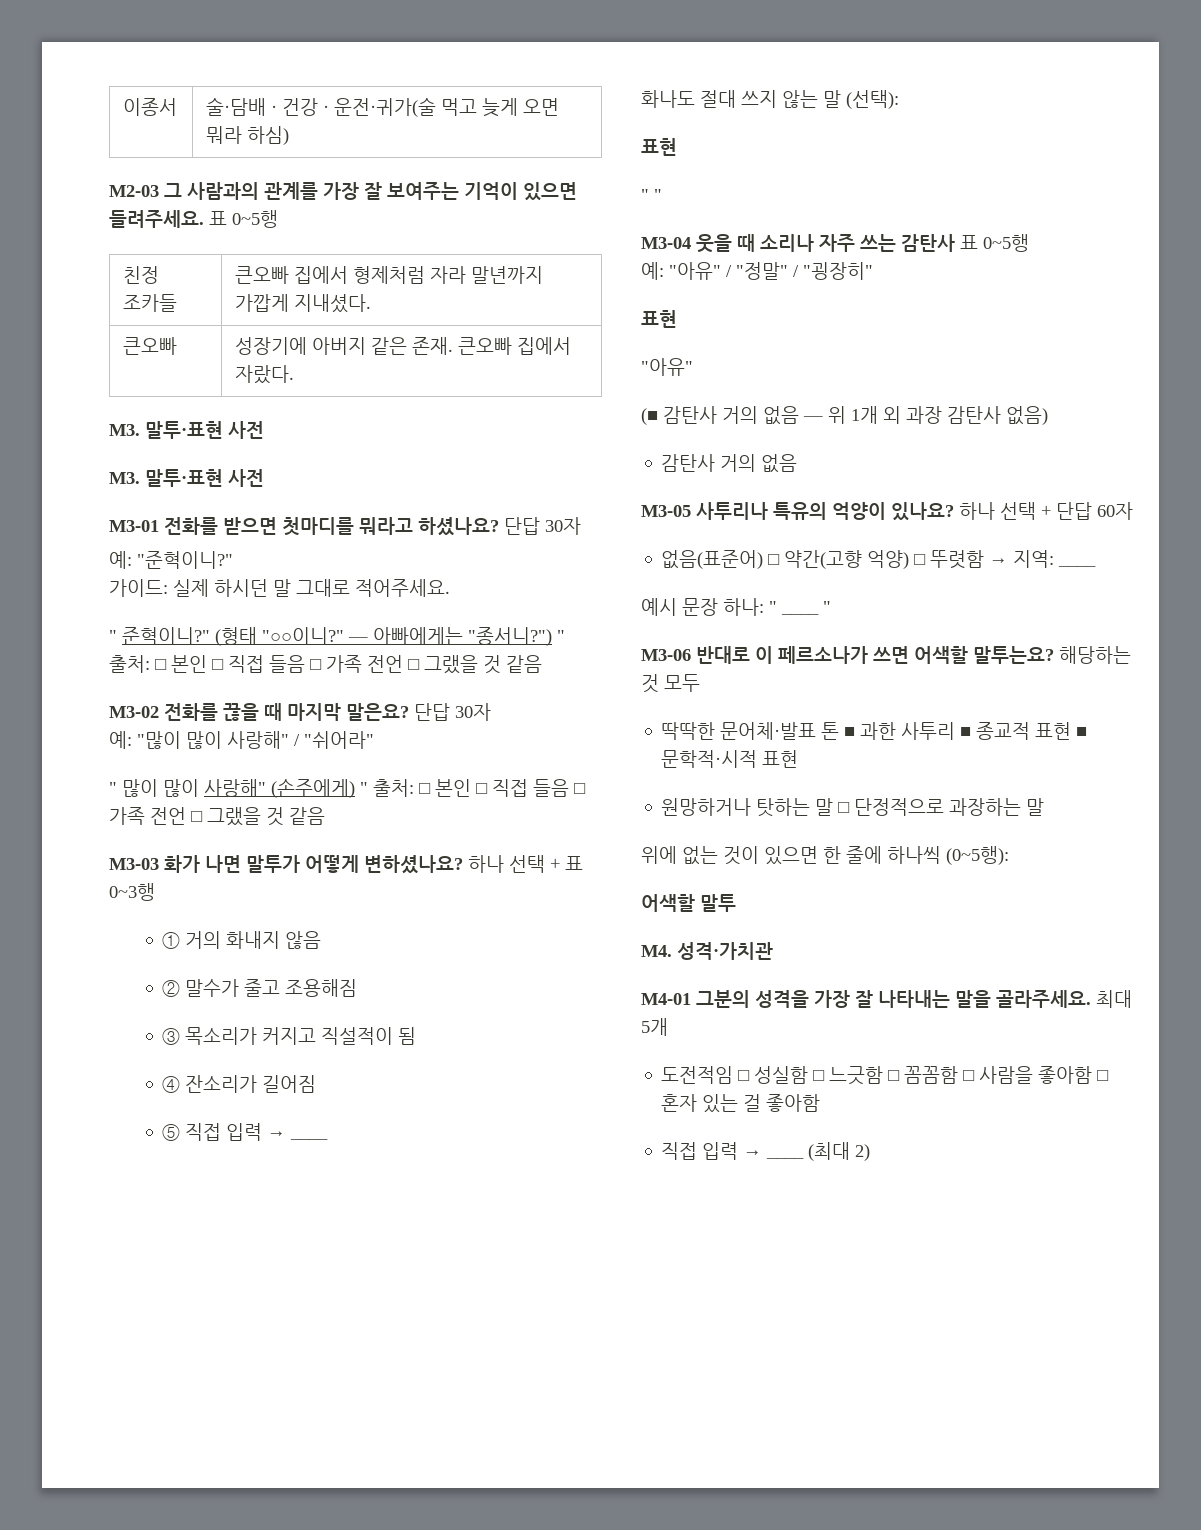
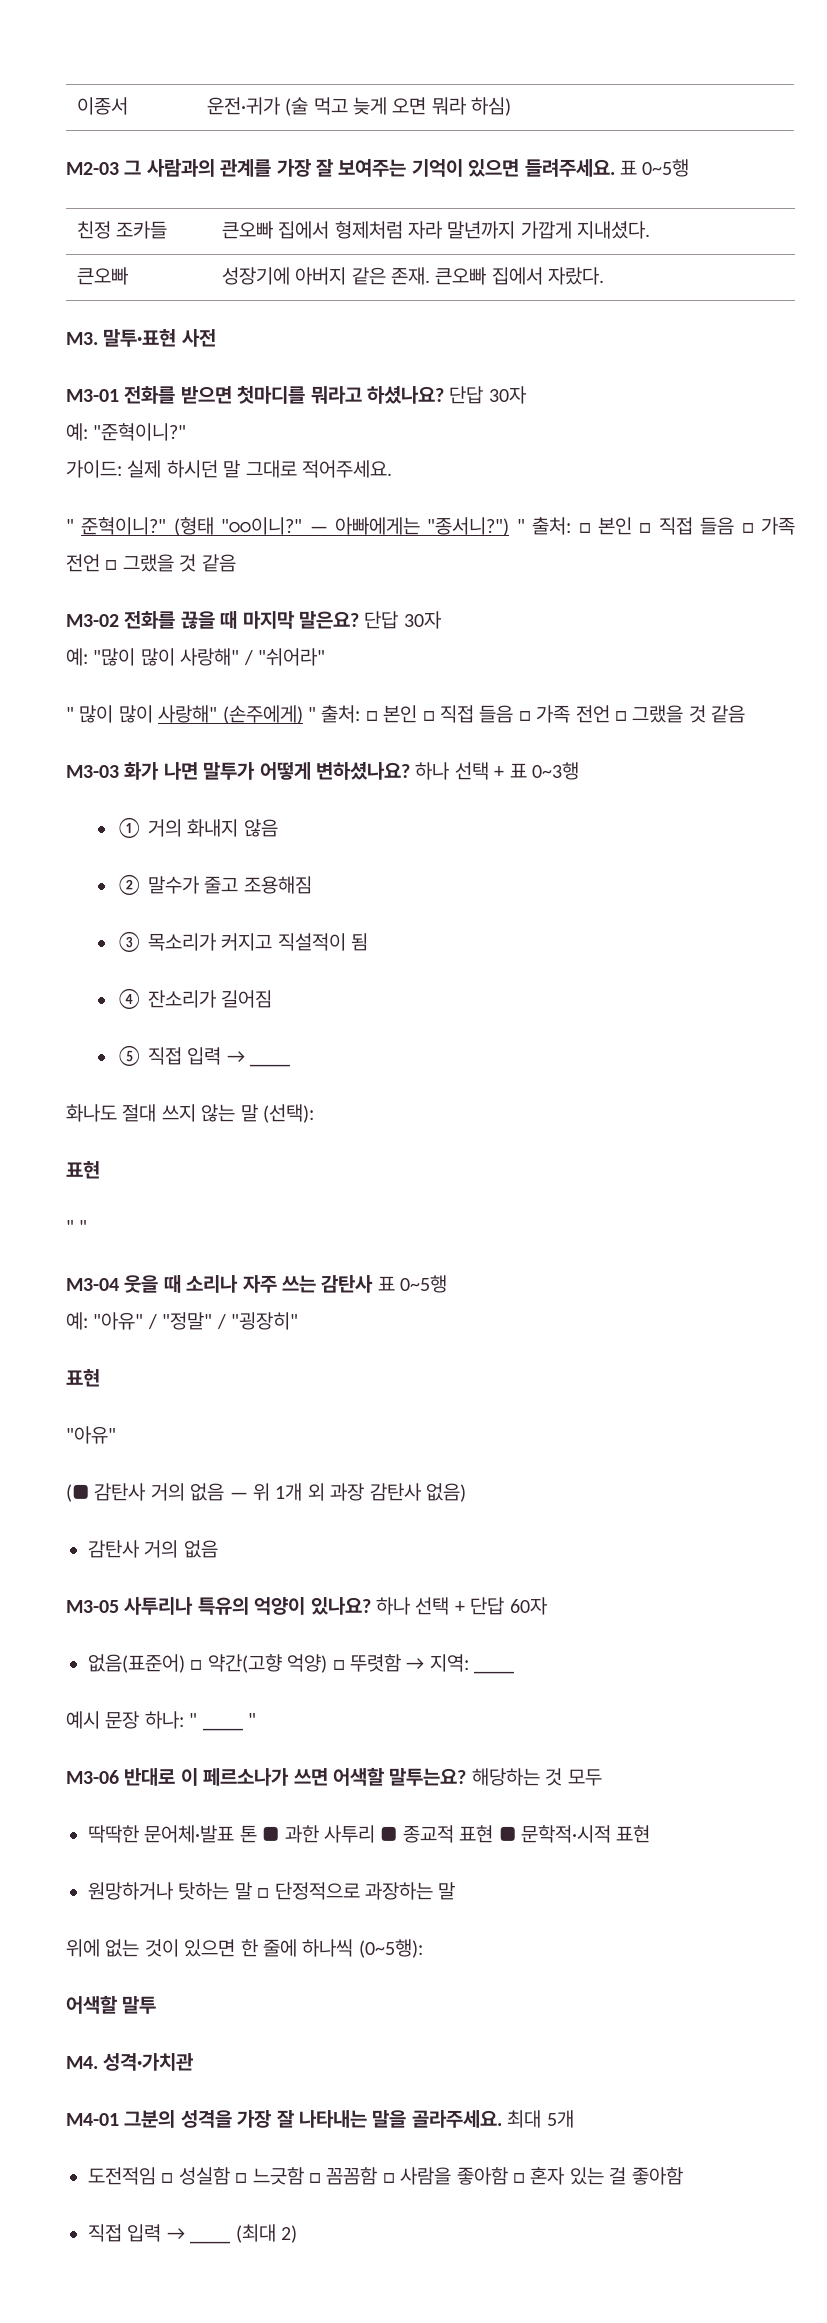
[206,97,437,117] 술·담배 · 건강 · 운전·귀가(술 -> [206,97,309,116] 운전·귀가 (술
[109,469,264,487] // M3. 말투·표현 사전 -> (216, 338) none

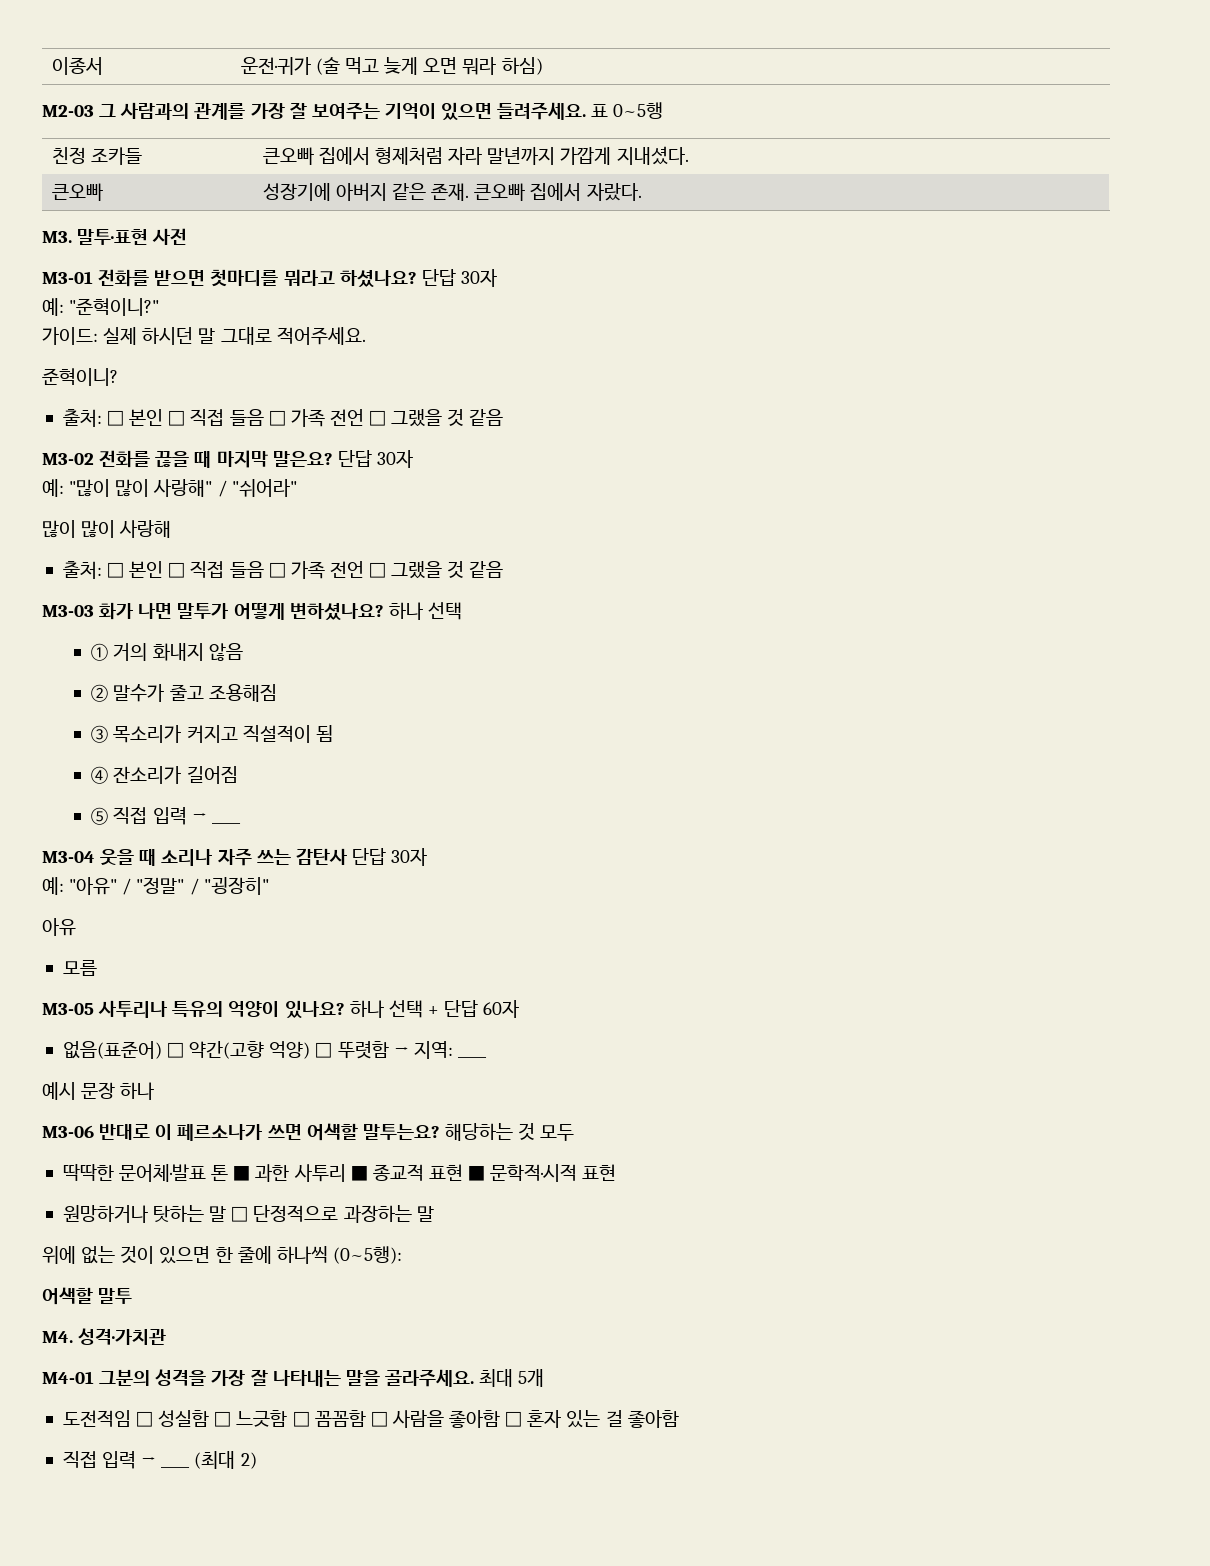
[66,517,525,536] " 준혁이니?" (형태 "○○이니?" — 아빠에게는 "종서니?") " -> [42,368,118,386] 준혁이니? //
[66,707,74,721] " -> (297, 488) none
[158,705,316,724] 사랑해" (손주에게) " -> [119,520,172,538] 사랑해 //
[494,762,579,780] + 표 0~3행 -> (462, 611) none
[66,1104,314,1123] [66,1161,100,1179] [66,1220,88,1234] // 화나도 절대 쓰지 않는 말 (선택): // 표현 // " " -> (241, 823) none
[377,1275,448,1293] 표 0~5행 -> [351,848,428,866] 단답 30자
[66,1369,100,1387] [66,1426,116,1444] [66,1483,466,1502] [88,1540,218,1558] 표현 // "아유" // (■ 감탄사 거의 없음 — 위 1개 외 과장 감탄사 없음) // 감탄사 거의 없음 -> [42,918,76,936] [62,960,97,976] 아유 // 모름
[144,1711,198,1729] [202,1727,243,1731] [248,1713,256,1727] 하나: " ____ " -> [120,1082,155,1100] 하나

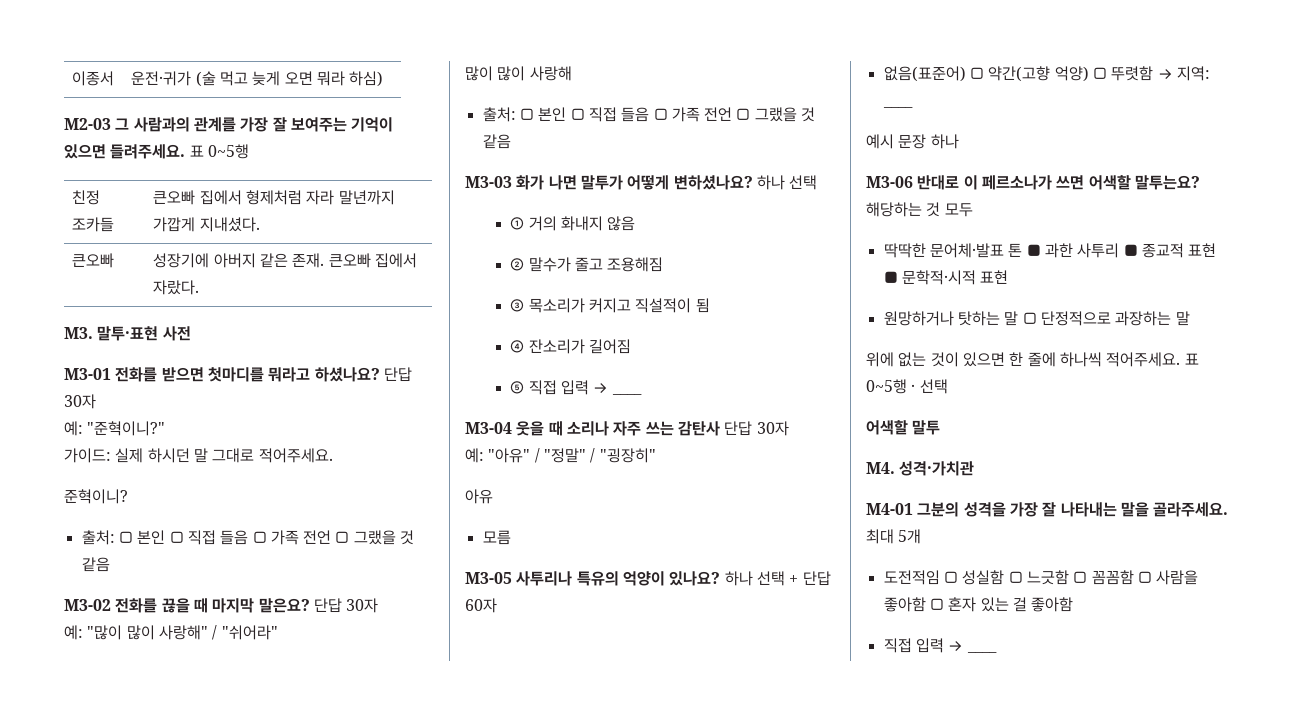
[332,1246,402,1264] (0~5행): -> [1106,352,1199,367] [866,379,948,394] 적어주세요. 표 0~5행 · 선택
[194,1451,257,1469] (최대 2) -> (997, 652) none

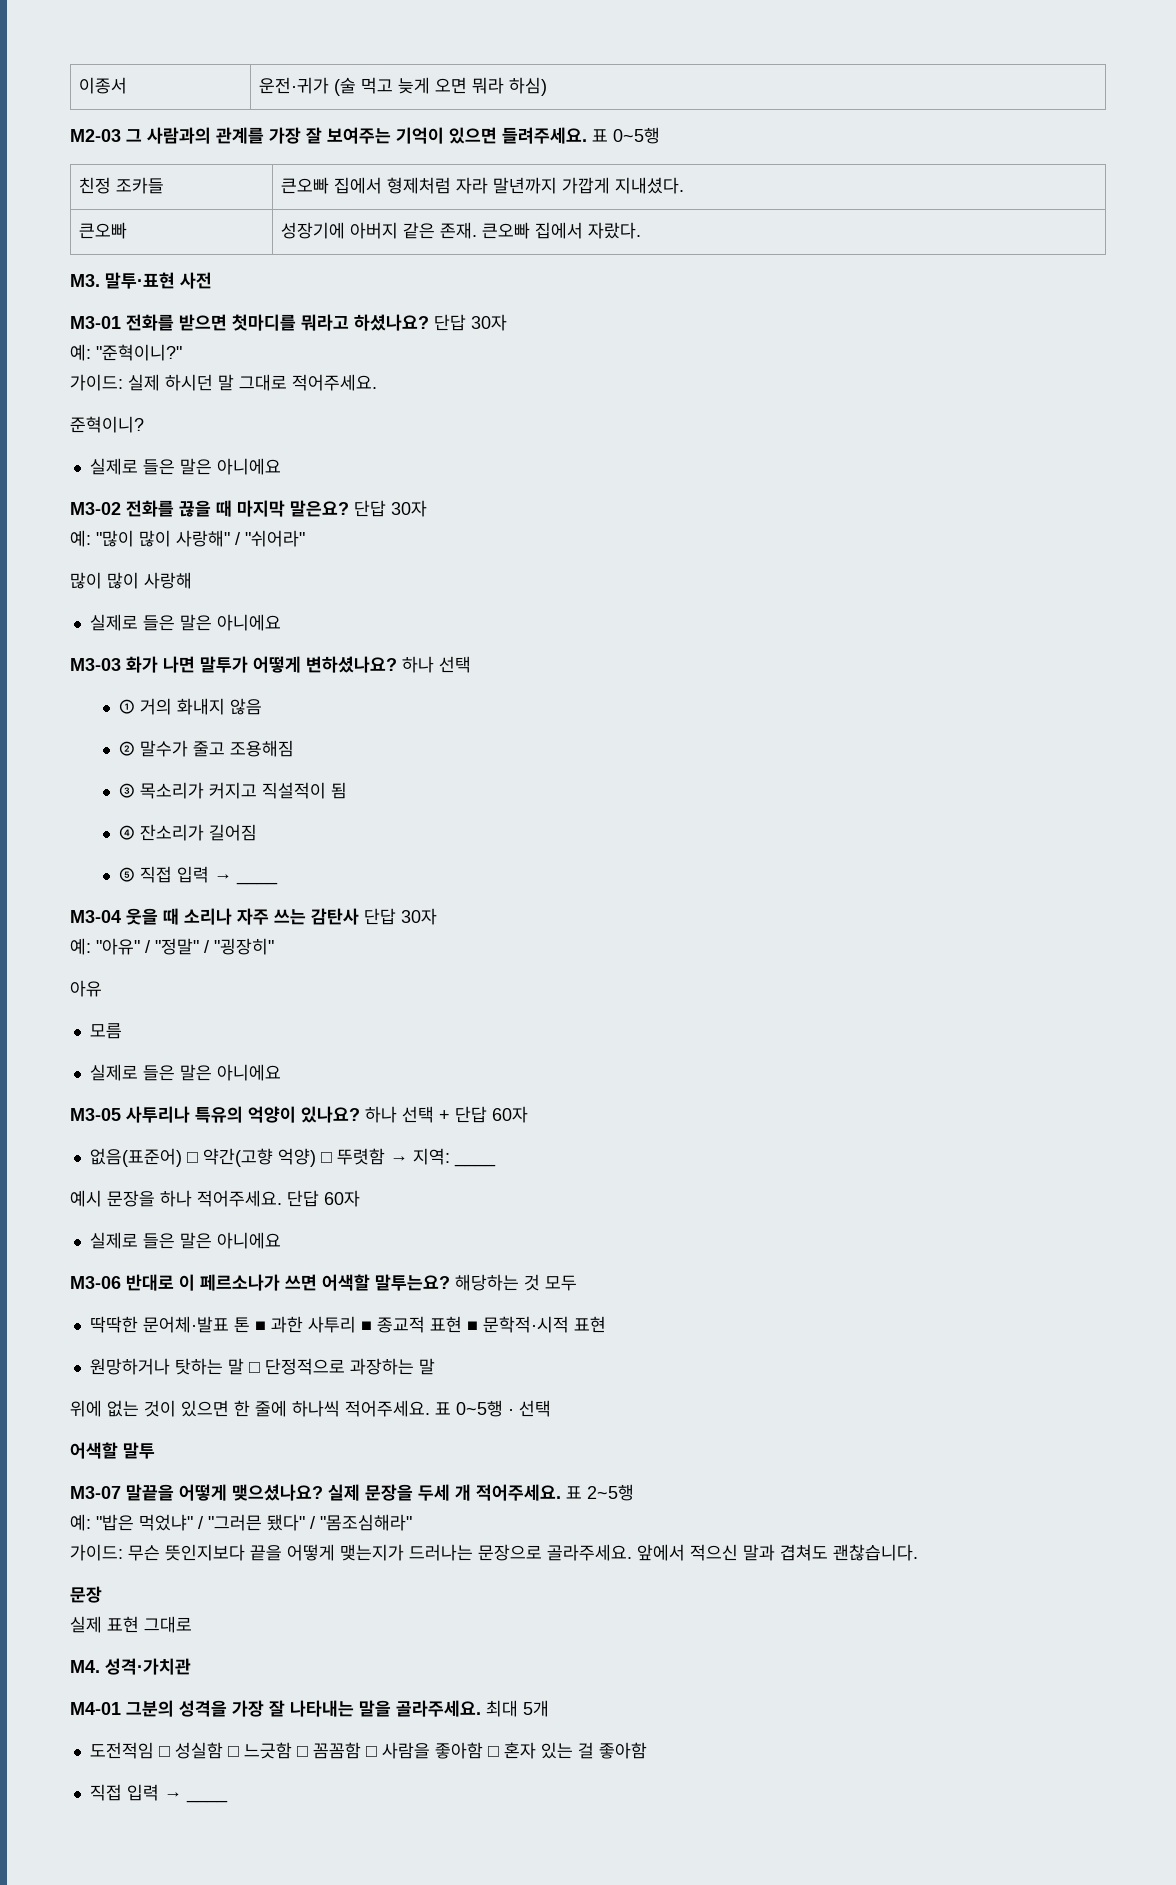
[81,530,415,545] [81,557,110,572] 출처: □ 본인 □ 직접 들음 □ 가족 전언 □ 그랬을 것 같음 -> [89,458,281,475] 실제로 들은 말은 아니에요
[482,107,816,122] [482,134,511,149] 출처: □ 본인 □ 직접 들음 □ 가족 전언 □ 그랬을 것 같음 -> [89,614,281,631] 실제로 들은 말은 아니에요
(511, 537) none -> [89,1064,281,1081] // 실제로 들은 말은 아니에요
[898,134,959,149] 문장 하나 -> [107,1190,360,1207] [89,1232,281,1249] 문장을 하나 적어주세요. 단답 60자 // 실제로 들은 말은 아니에요
(941, 427) none -> [70,1484,634,1501] [70,1514,412,1531] [70,1544,918,1561] [70,1586,102,1603] [70,1616,192,1633] // M3-07 말끝을 어떻게 맺으셨나요? 실제 문장을 두세 개 적어주세요. 표 2~5행 // 예: "밥은 먹었냐" / "그러믄 됐다" / "몸조심해라" // 가이드: 무슨 뜻인지보다 끝을 어떻게 맺는지가 드러나는 문장으로 골라주세요. 앞에서 적으신 말과 겹쳐도 괜찮습니다. // 문장 // 실제 표현 그대로

